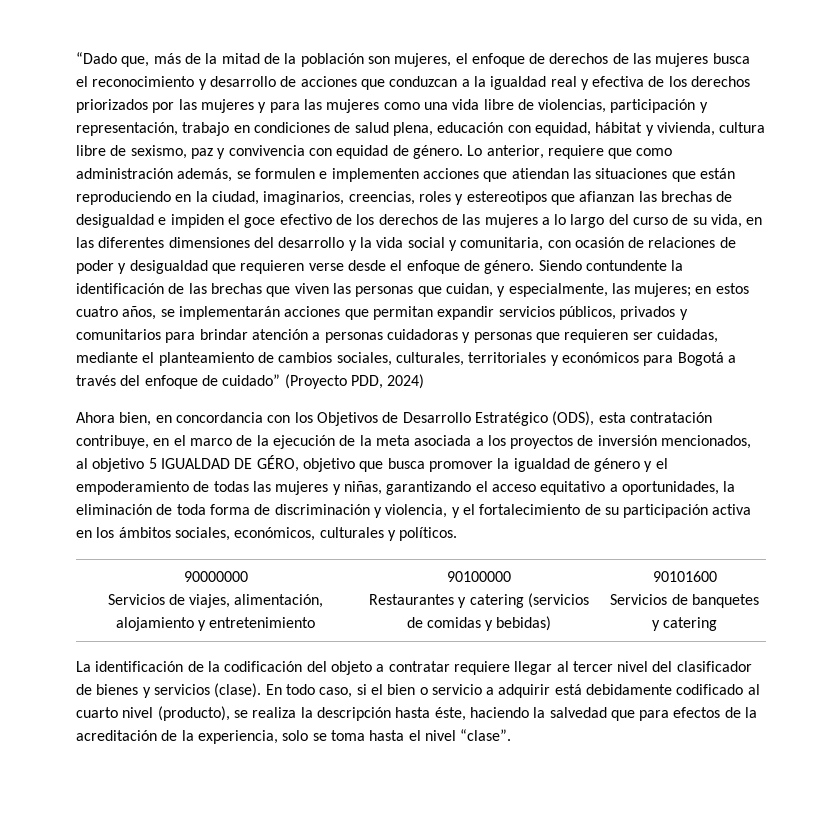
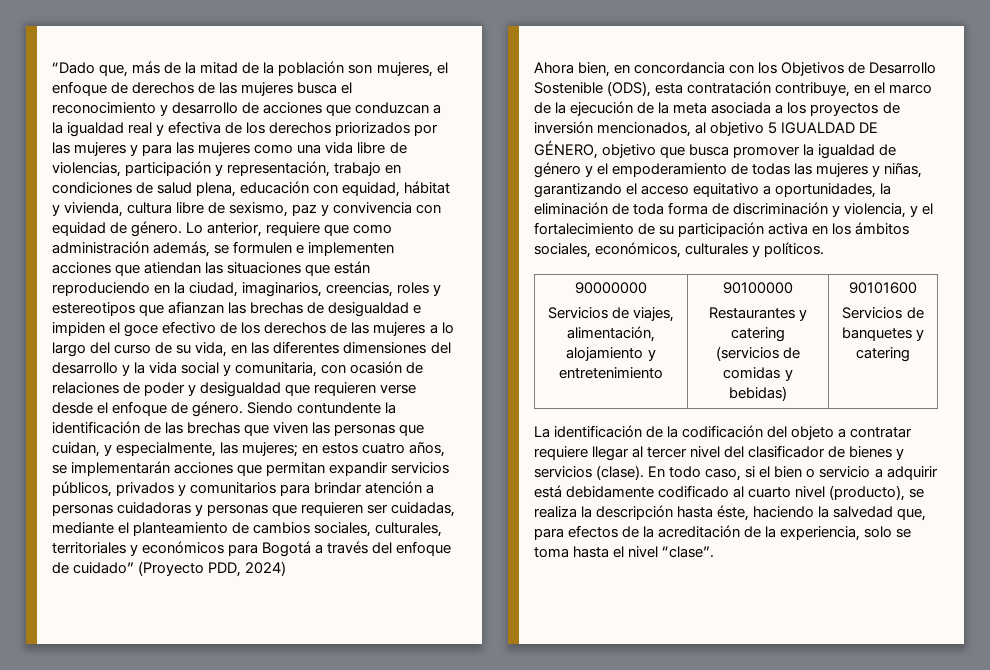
[474,412,548,426] Estratégico -> [534,82,603,94] Sostenible
[256,455,299,472] GÉRO, -> [534,140,598,159] GÉNERO,
[610,710,635,721] que -> [897,508,927,521] que,

